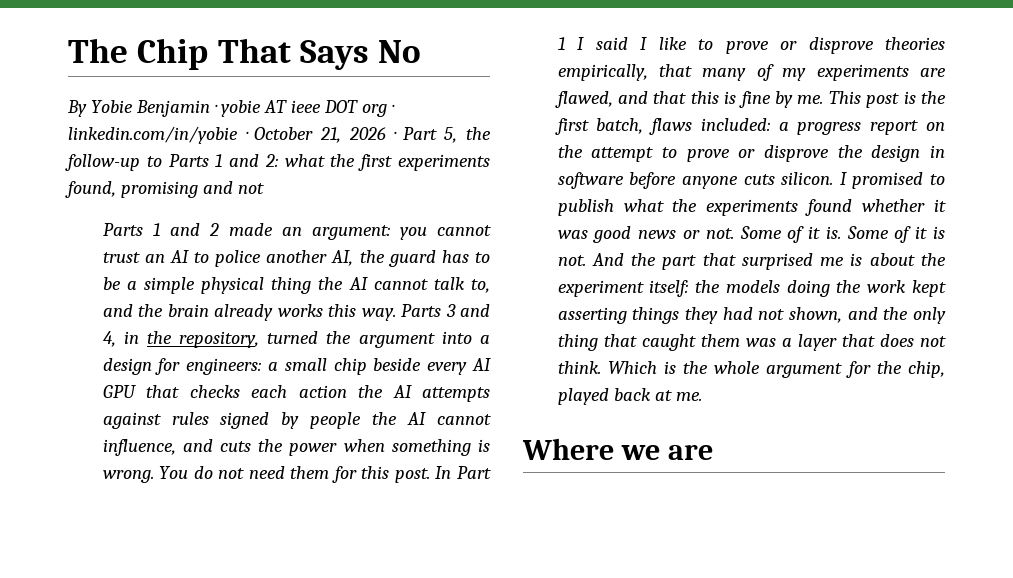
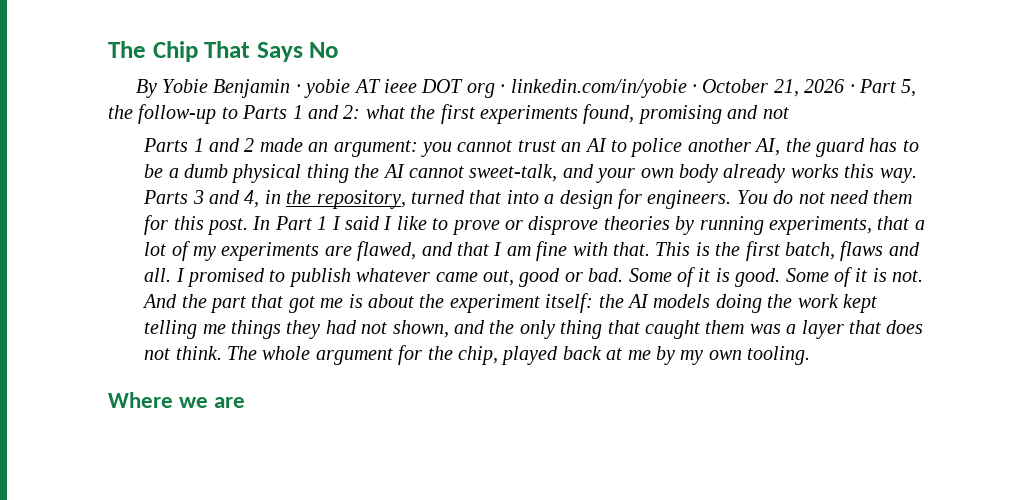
[143,277,195,294] simple -> [183,164,228,178] dumb
[433,277,491,293] [102,304,209,317] talk to, and the brain -> [469,164,718,183] sweet-talk, and your own body
[326,331,435,348] the argument -> [469,190,502,204] that
[186,358,492,375] [102,385,490,402] [102,412,492,429] [102,439,490,456] [102,470,154,483] engineers: a small chip beside every AI GPU that checks each action the AI attempts against rules signed by people the AI cannot influence, and cuts the power when something is wrong. -> [647,190,732,209] engineers.
[557,64,747,81] empirically, that many -> [675,216,925,235] [144,242,167,256] by running experiments, that a lot
[690,91,900,108] this is fine by me. This post -> [493,241,691,261] I am fine with that. This
[700,118,945,135] [557,145,945,162] [557,172,945,189] [557,199,947,216] [557,226,841,243] included: a progress report on the attempt to prove or disprove the design in software before anyone cuts silicon. I promised to publish what the experiments found whether it was good news or not. Some of it is. -> [888,242,920,256] [144,267,781,287] and all. I promised to publish whatever came out, good or bad. Some of it is good.
[741,253,813,270] surprised -> [288,296,315,313] got
(721, 286) none -> [626,294,649,308] AI
[557,307,627,324] asserting -> [144,320,226,339] telling me
[607,361,709,374] Which is the -> [226,346,257,360] The
[676,392,703,401] me. -> [627,346,811,365] me by my own tooling.

